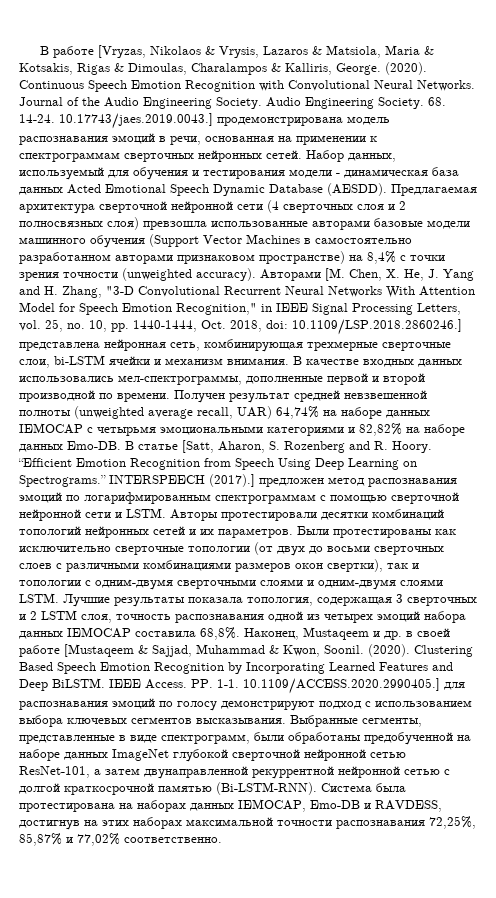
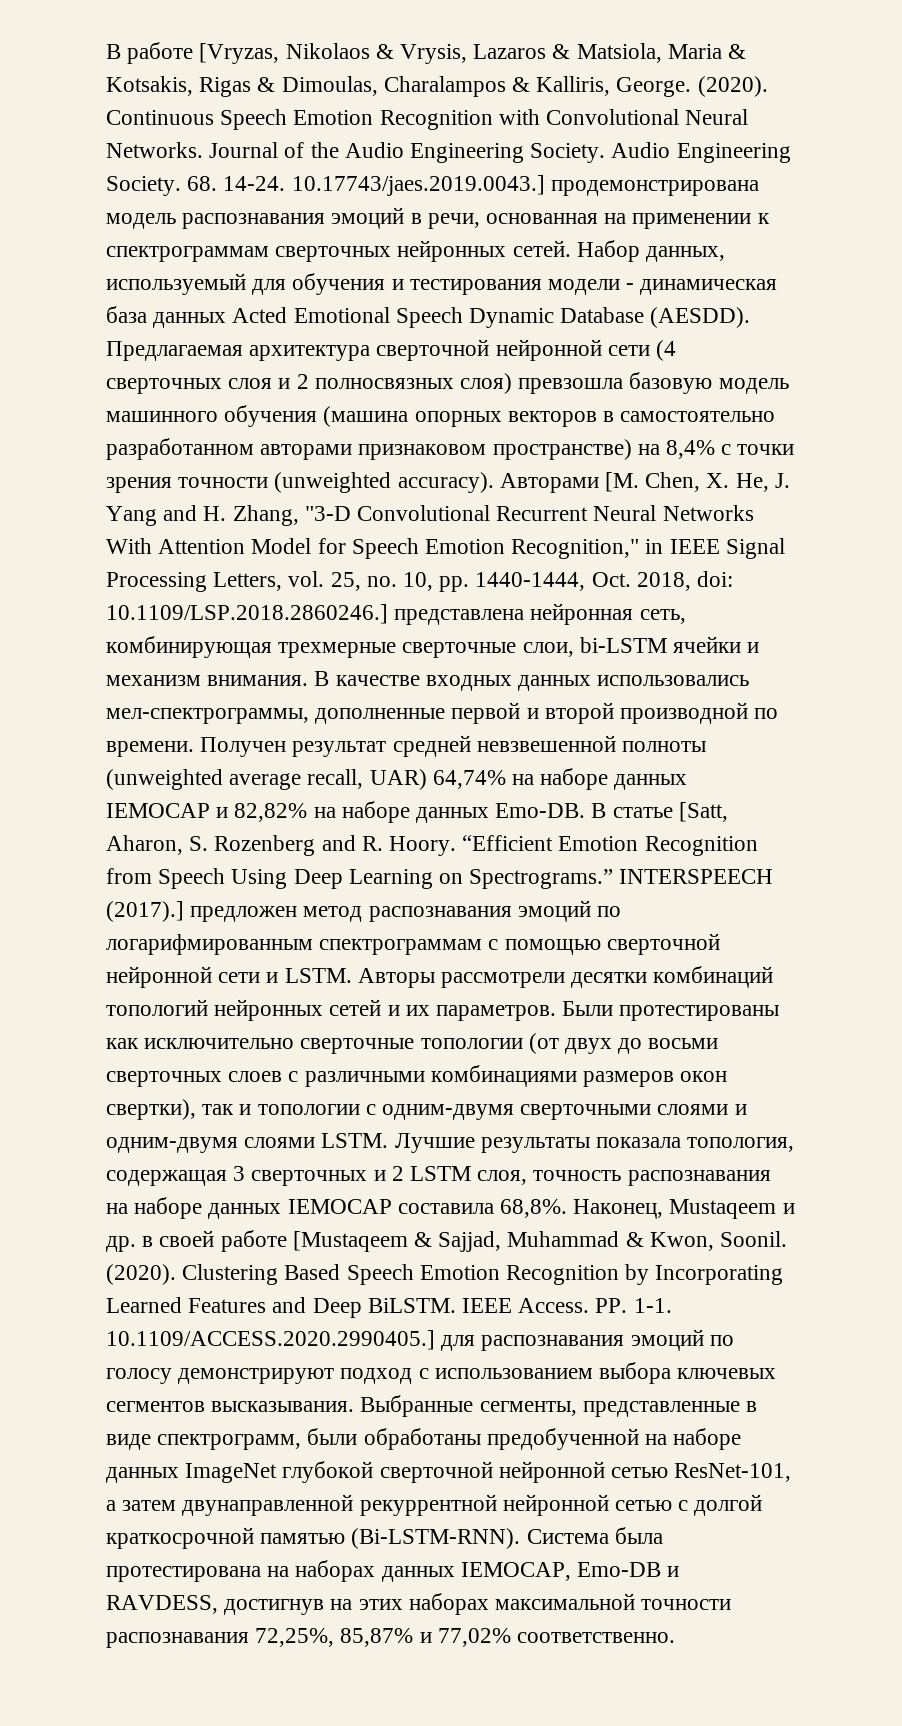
[211,218,470,230] [19,234,300,248] использованные авторами базовые модели машинного обучения (Support Vector Machines -> [629,372,789,394] [106,405,597,427] базовую модель машинного обучения (машина опорных векторов
[87,426,344,436] с четырьмя эмоциональными категориями -> (210, 810) none
[221,512,317,521] протестировали -> [441,972,566,988] рассмотрели
[268,611,466,623] одной из четырех эмоций набора -> [106,1197,203,1219] на наборе

